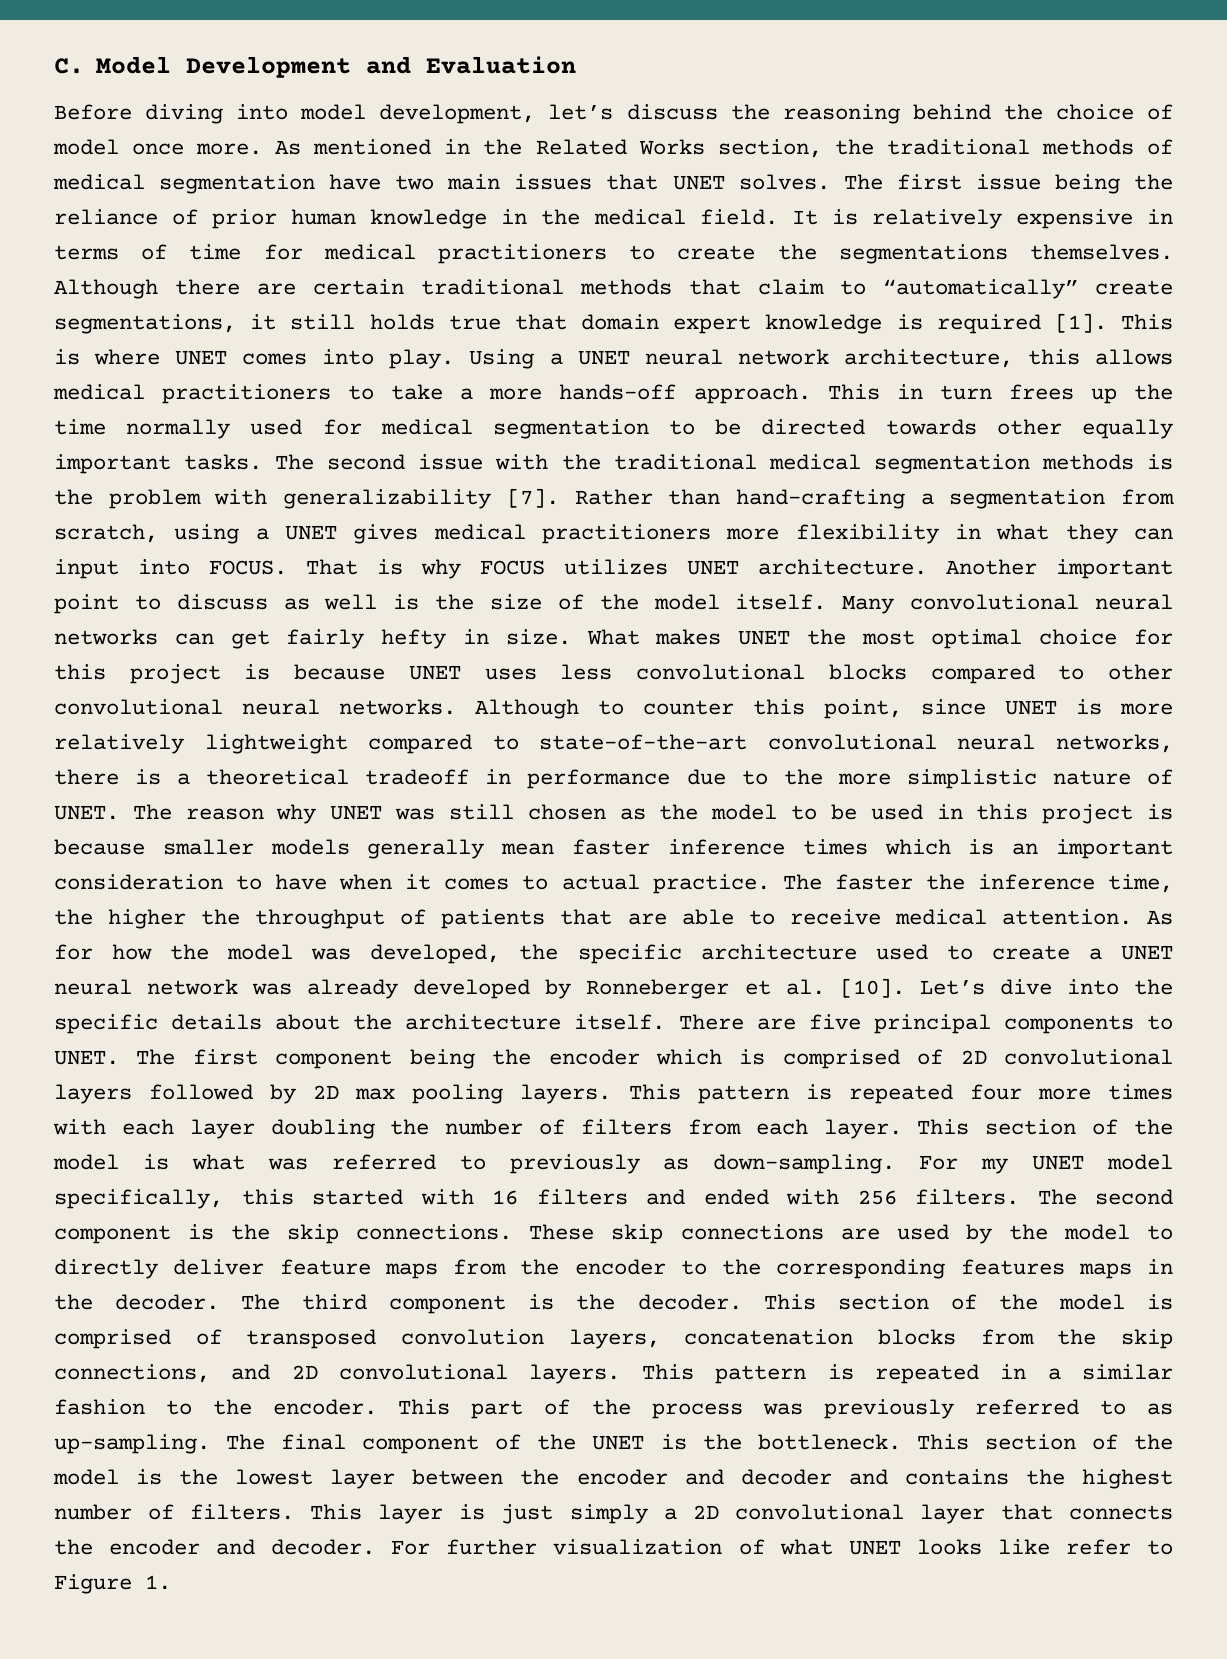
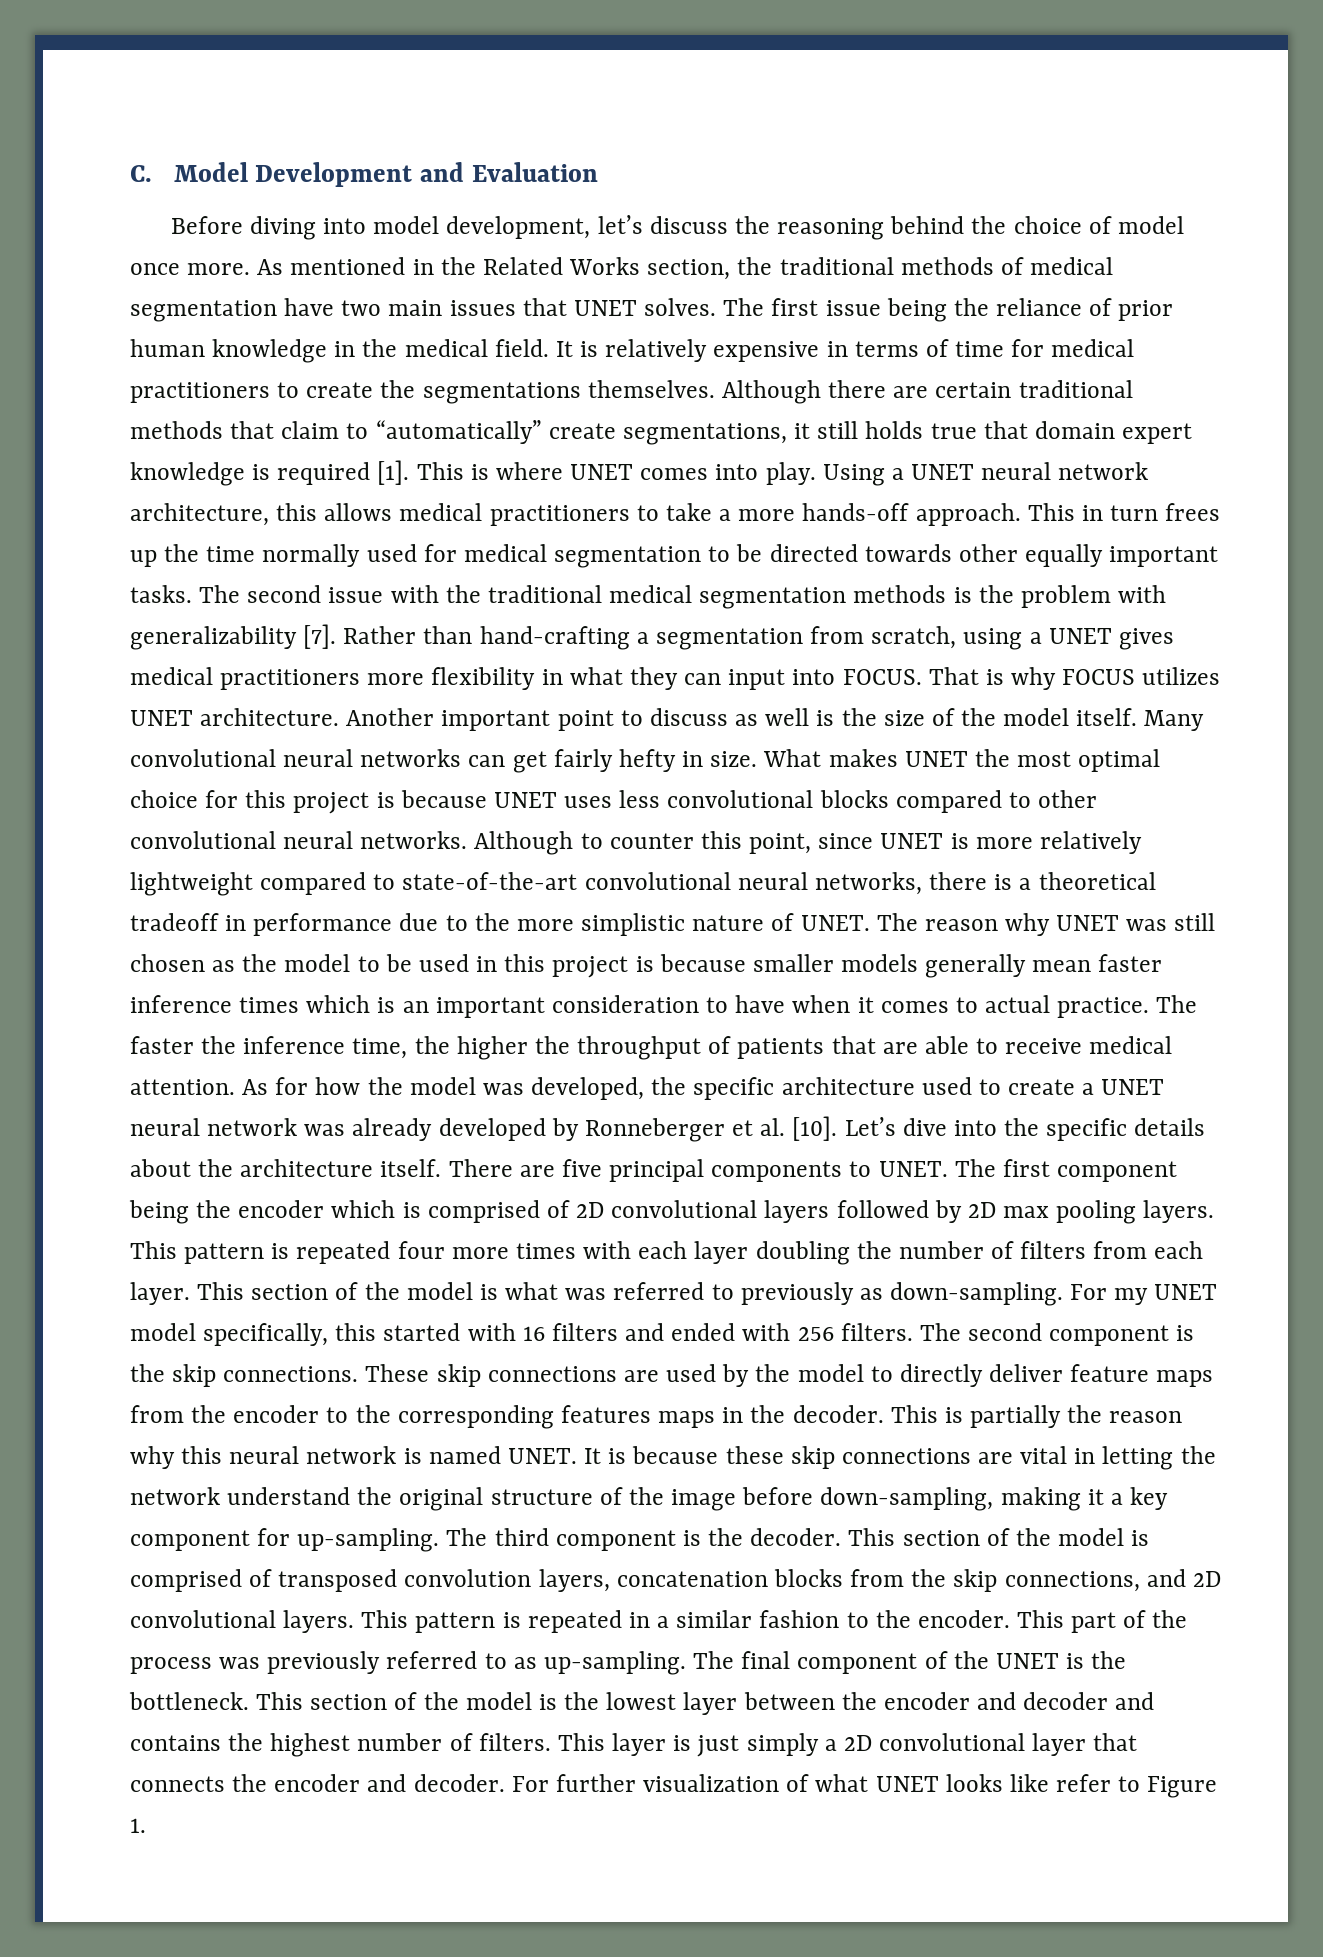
(220, 1302) none -> [890,1405,1183,1428] [130,1446,1216,1470] [130,1487,1169,1511] [130,1528,440,1552] This is partially the reason why this neural network is named UNET. It is because these skip connections are vital in letting the network understand the original structure of the image before down-sampling, making it a key component for up-sampling.

